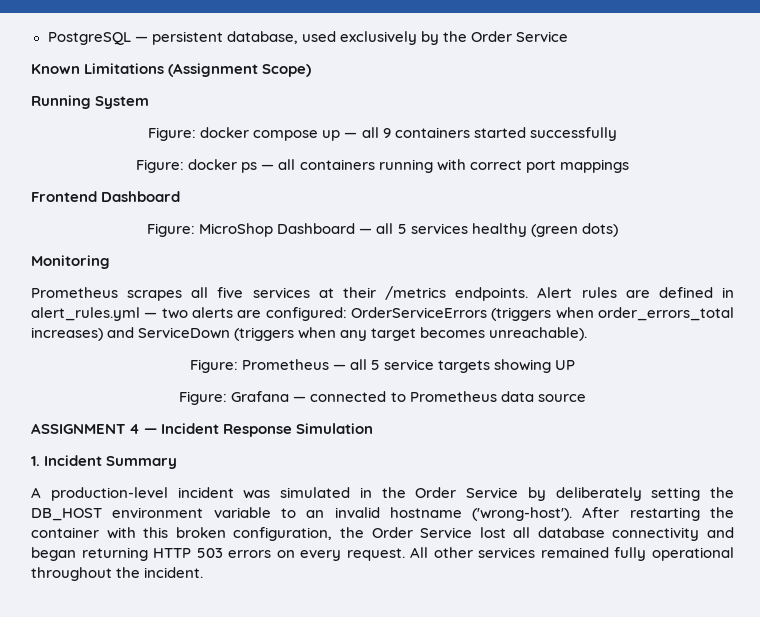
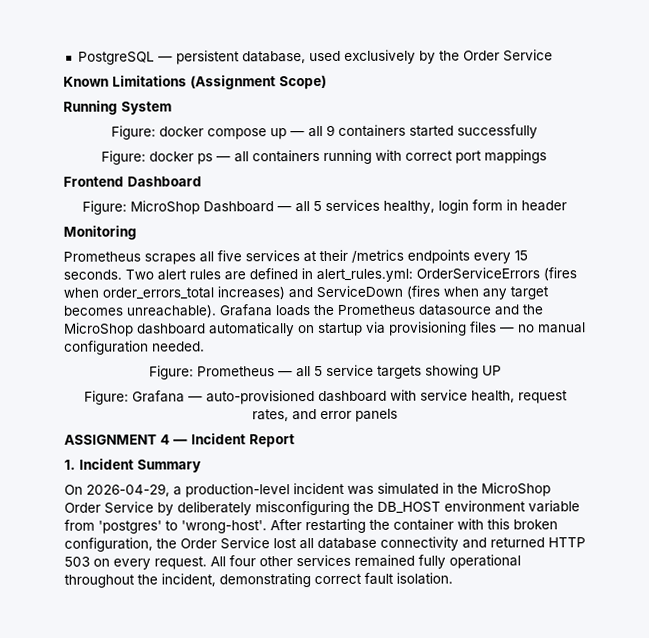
[471,223,618,237] healthy (green dots) -> [382,199,567,214] healthy, login form in header
[455,287,734,301] [31,307,552,321] endpoints. Alert rules are defined in alert_rules.yml — two alerts are configured: OrderServiceErrors (triggers -> [407,249,528,264] [63,267,577,283] endpoints every 15 seconds. Two alert rules are defined in alert_rules.yml: OrderServiceErrors (fires
[234,327,295,341] (triggers -> [406,285,440,299] (fires
(588, 334) none -> [219,304,543,317] [64,321,586,337] [64,340,205,355] Grafana loads the Prometheus datasource and the MicroShop dashboard automatically on startup via provisioning files — no manual configuration needed.
[310,391,586,402] connected to Prometheus data source -> [205,389,568,405] [252,408,398,422] auto-provisioned dashboard with service health, request rates, and error panels
[223,423,374,437] Response Simulation -> [249,434,295,448] Report
[31,487,41,498] A -> [64,483,182,497] On 2026-04-29, a
(406, 492) none -> [481,482,551,497] MicroShop
[651,487,701,501] setting -> [255,500,350,516] misconfiguring
[280,507,573,521] to an invalid hostname ('wrong-host'). -> [64,519,267,534] from 'postgres' to 'wrong-host'.
[31,547,148,561] began returning -> [490,537,545,548] returned
[228,550,272,558] errors -> (90, 561) none
(429, 552) none -> [229,555,256,567] four
[144,567,204,578] incident. -> [161,572,453,588] incident, demonstrating correct fault isolation.

